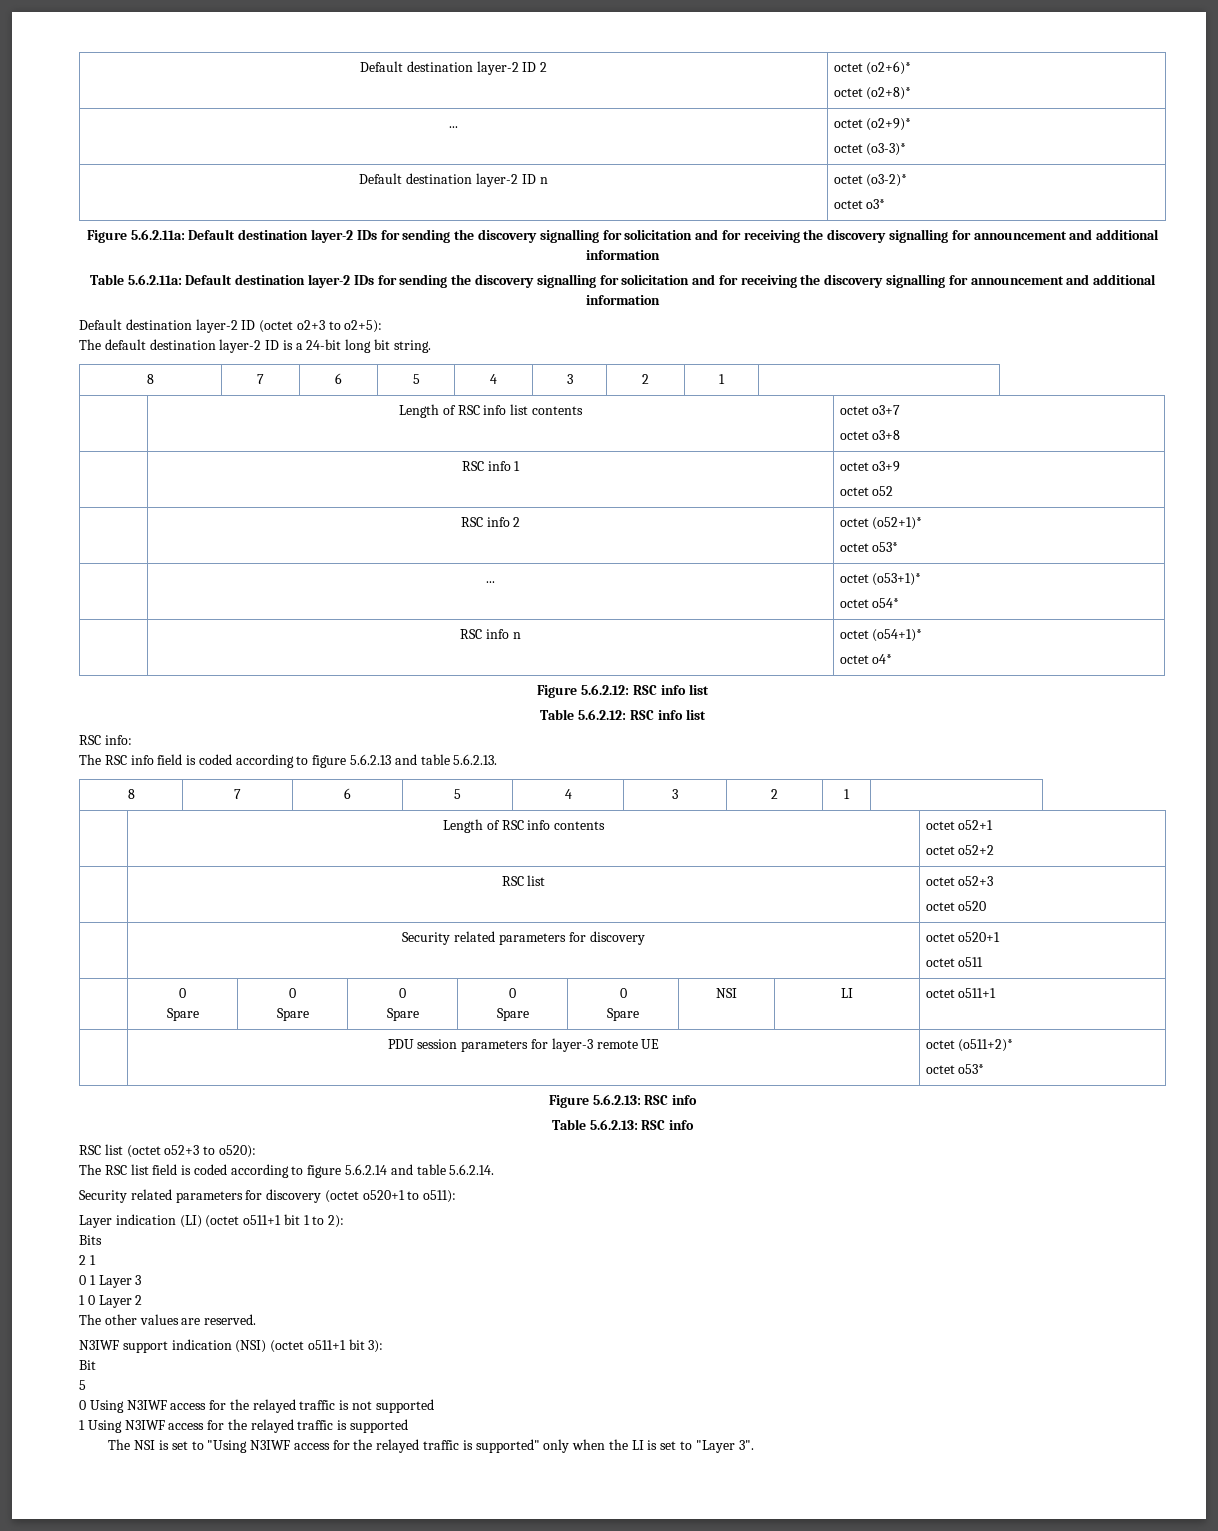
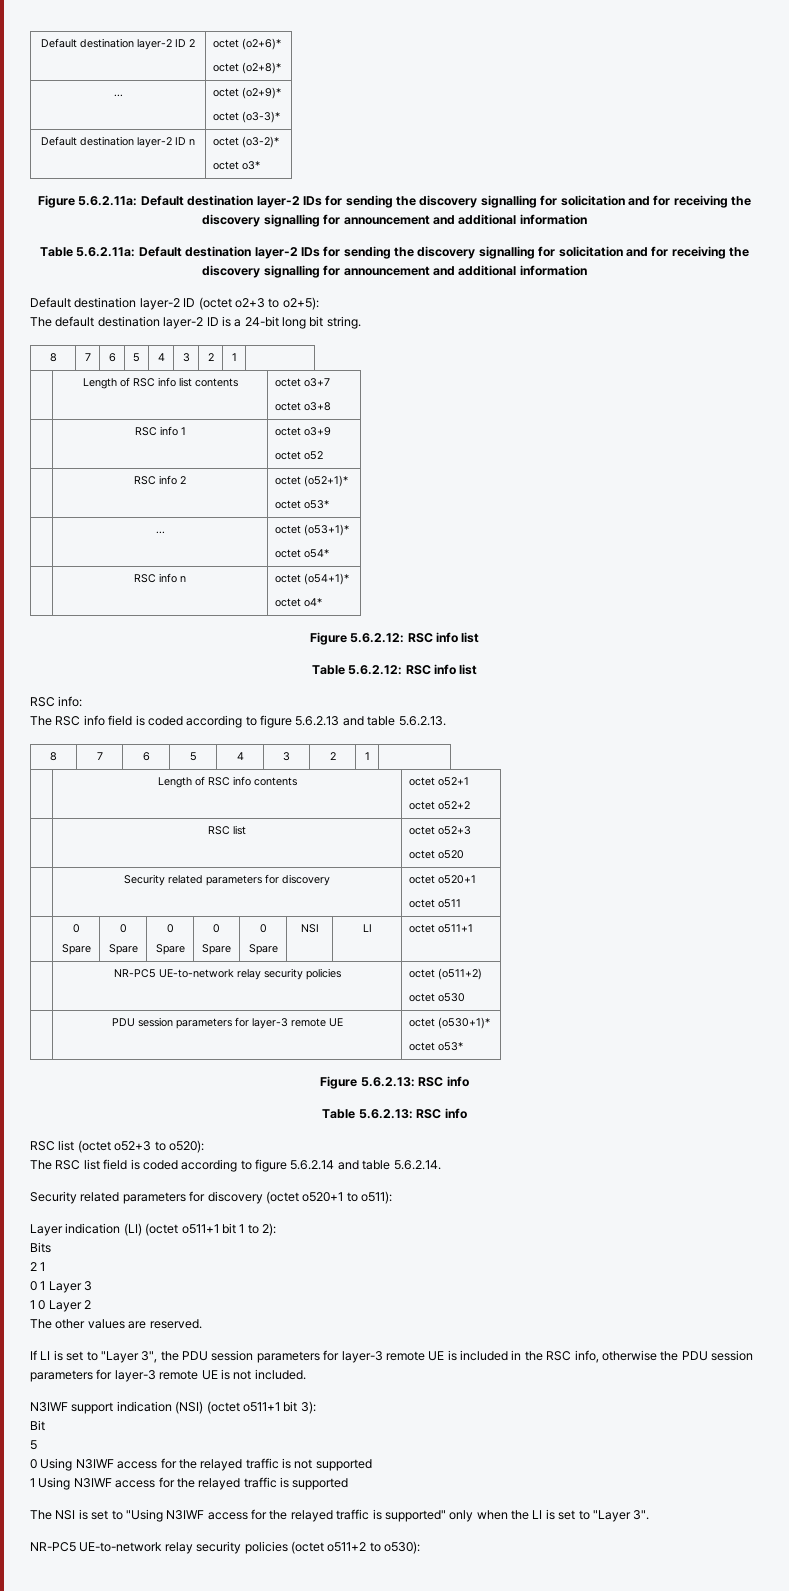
(997, 993) none -> [113,968,341,980] [409,968,483,980] [409,993,466,1002] // | NR-PC5 UE-to-network relay security policies | octet (o511+2) // octet o530
[958,1039,1014,1052] (o511+2)* -> [438,1017,491,1029] (o530+1)*
(257, 1319) none -> [30,1350,753,1363] [30,1369,306,1382] // If LI is set to "Layer 3", the PDU session parameters for layer-3 remote UE is included in the RSC info, otherwise the PDU session parameters for layer-3 remote UE is not included.
(754, 1445) none -> [30,1541,420,1554] // NR-PC5 UE-to-network relay security policies (octet o511+2 to o530):

